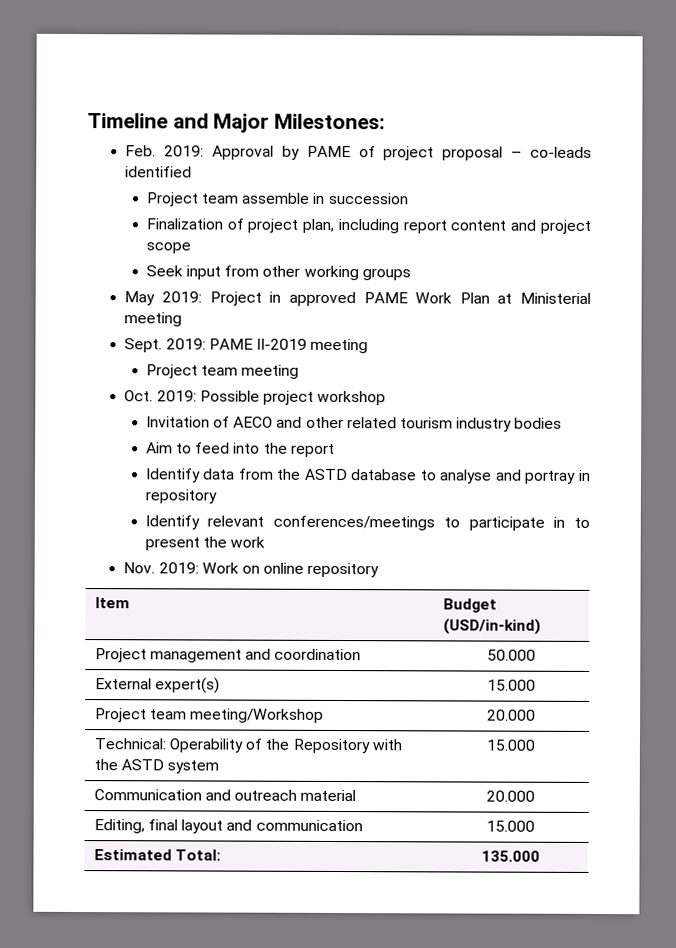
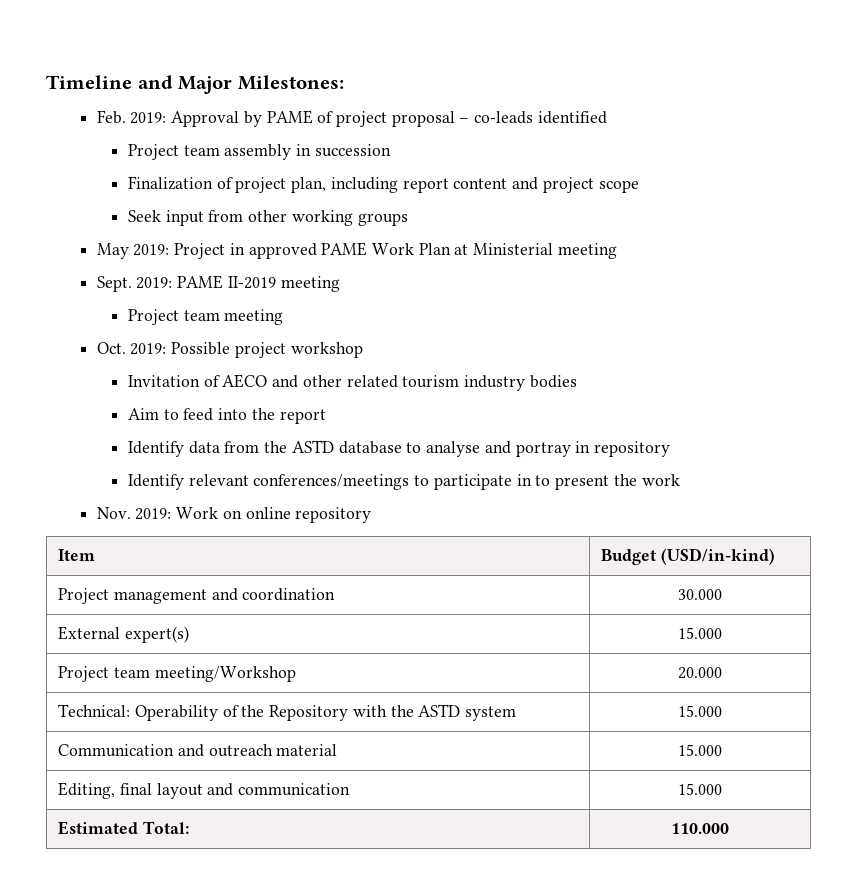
[242,192,311,204] assemble -> [224,144,292,160] assembly
[487,649,536,661] 50.000 -> [678,589,722,600] 30.000
[486,790,535,802] 20.000 -> [678,744,722,756] 15.000
[481,850,540,862] 135.000 -> [671,823,729,834] 110.000

